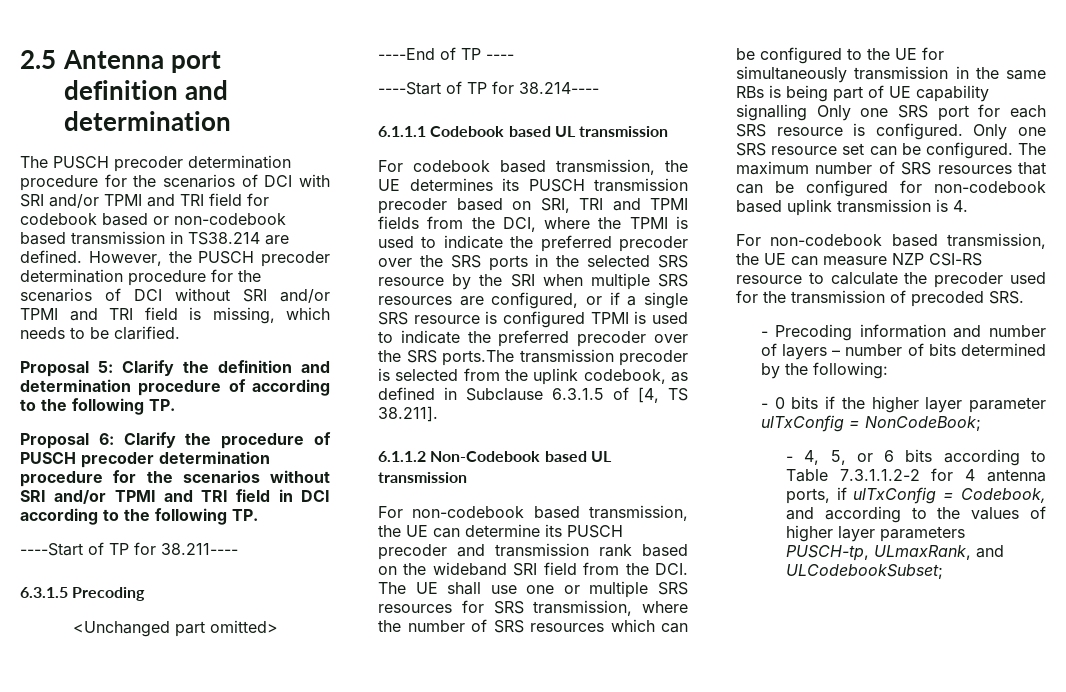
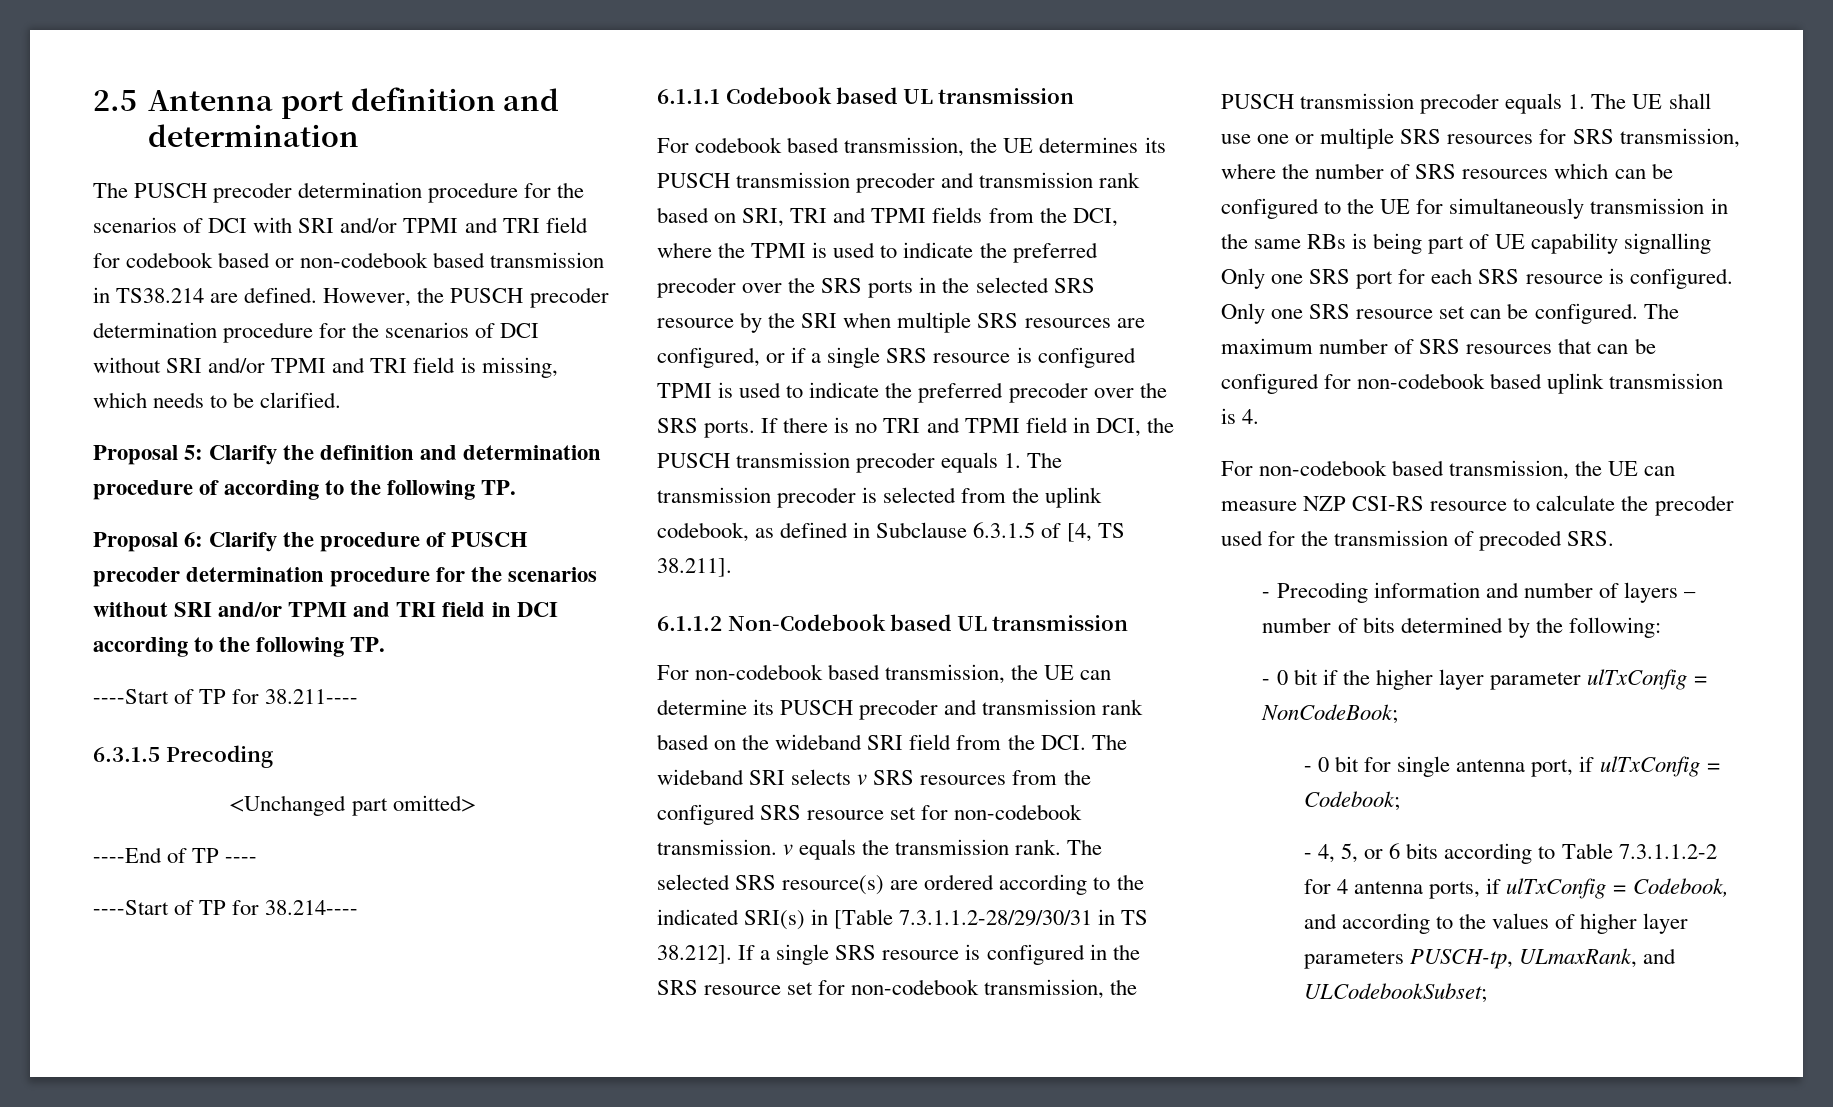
(447, 206) none -> [941,172,1141,188] and transmission rank
[442,350,514,366] ports.The -> [704,417,1174,438] [657,452,1063,473] ports. If there is no TRI and TPMI field in DCI, the PUSCH transmission precoder equals 1. The
(406, 588) none -> [657,769,1091,785] [657,804,1083,825] [657,839,1103,860] [657,874,1144,895] [657,909,1149,930] [657,944,1140,965] [657,979,1138,999] [1221,93,1627,114] wideband SRI selects v SRS resources from the configured SRS resource set for non-codebook transmission. v equals the transmission rank. The selected SRS resource(s) are ordered according to the indicated SRI(s) in [Table 7.3.1.1.2-28/29/30/31 in TS 38.212]. If a single SRS resource is configured in the SRS resource set for non-codebook transmission, the PUSCH transmission precoder equals 1. The
[791,396,819,409] bits -> [1293,669,1318,685] bit
(981, 423) none -> [1303,756,1721,777] [1303,791,1400,811] // - 0 bit for single antenna port, if ulTxConfig = Codebook;

